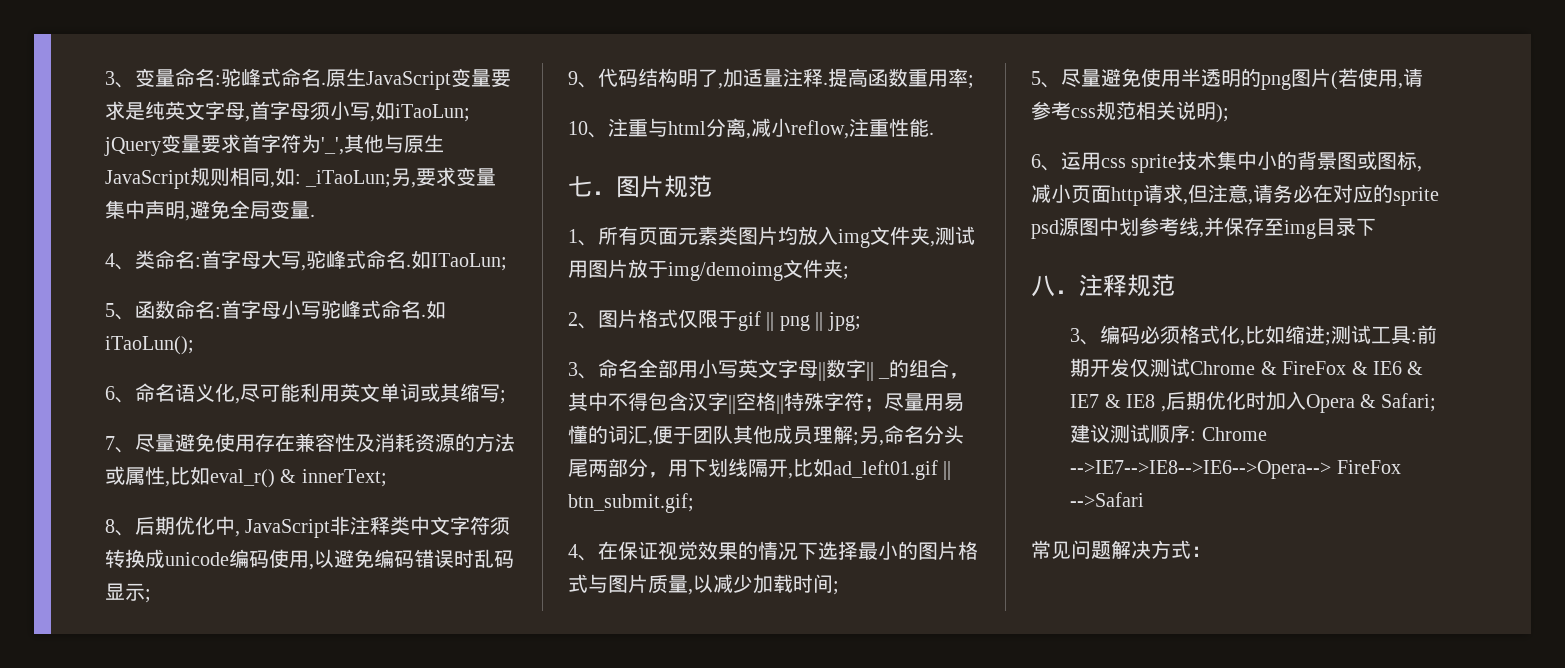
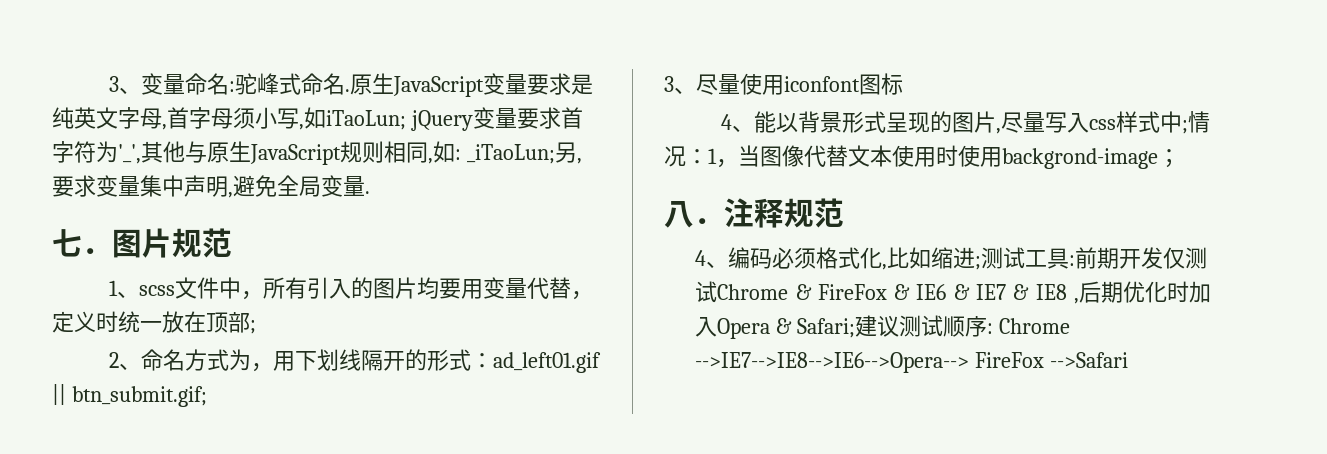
[105,250,507,271] [105,300,446,320] [105,336,194,355] [105,383,506,404] [105,433,515,453] [105,466,387,488] [105,516,511,538] [105,549,514,570] [105,583,151,603] [568,68,974,89] [568,118,934,139] // 4、类命名:首字母大写,驼峰式命名.如ITaoLun; // 5、函数命名:首字母小写驼峰式命名.如iTaoLun(); // 6、命名语义化,尽可能利用英文单词或其缩写; // 7、尽量避免使用存在兼容性及消耗资源的方法或属性,比如eval_r() & innerText; // 8、后期优化中, JavaScript非注释类中文字符须转换成unicode编码使用,以避免编码错误时乱码显示; // 9、代码结构明了,加适量注释.提高函数重用率; // 10、注重与html分离,减小reflow,注重性能. -> (370, 192) none
[598,226,975,248] [568,259,849,281] [568,309,861,331] [568,359,970,381] [568,392,964,414] [568,425,964,446] [568,458,648,477] 所有页面元素类图片均放入img文件夹,测试用图片放于img/demoimg文件夹; // 2、图片格式仅限于gif || png || jpg; // 3、命名全部用小写英文字母||数字|| _的组合，其中不得包含汉字||空格||特殊字符；尽量用易懂的词汇,便于团队其他成员理解;另,命名分头尾两部分 -> [138,277,593,300] [52,311,256,334] [108,349,251,371] scss文件中，所有引入的图片均要用变量代替，定义时统一放在顶部; // 2、命名方式为
[788,458,833,479] ,比如 -> [404,349,493,371] 的形式：
[568,541,978,561] [568,574,839,595] [1031,68,1423,90] [1031,101,1229,123] [1031,151,1423,173] [1031,184,1439,206] [1031,217,1376,239] 4、在保证视觉效果的情况下选择最小的图片格式与图片质量,以减少加载时间; // 5、尽量避免使用半透明的png图片(若使用,请参考css规范相关说明); // 6、运用css sprite技术集中小的背景图或图标,减小页面http请求,但注意,请务必在对应的sprite psd源图中划参考线,并保存至img目录下 -> [664,73,903,95] [720,111,1210,134] [664,145,1180,169] 3、尽量使用iconfont图标 // 4、能以背景形式呈现的图片,尽量写入css样式中;情况：1，当图像代替文本使用时使用backgrond-image；
[1070,328,1081,342] 3 -> [695,250,707,266] 4
[1031,540,1211,559] // 常见问题解决方式： -> (1129, 360) none

